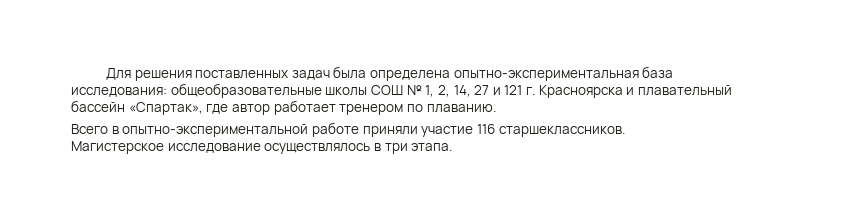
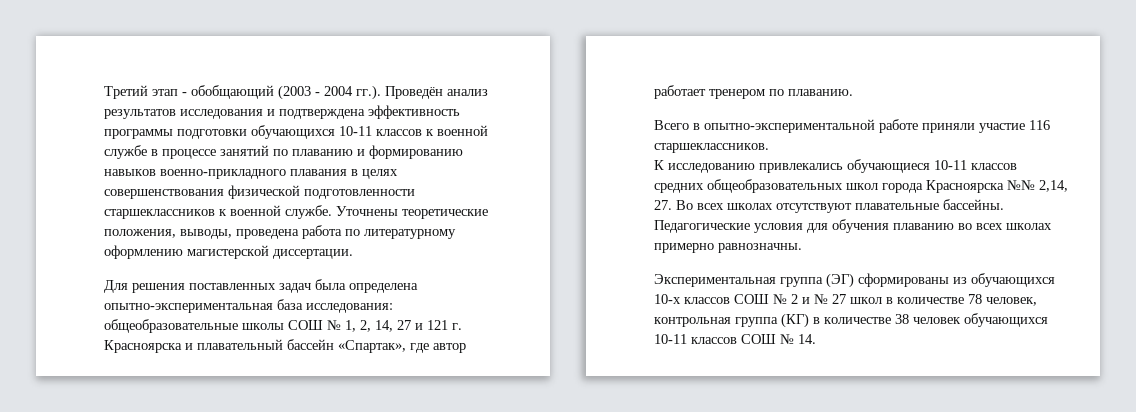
(105, 74) none -> [104,85,488,100] [104,105,460,119] [104,125,488,139] [104,145,463,159] [104,169,398,179] [104,185,415,199] [104,205,488,219] [104,225,456,239] [104,245,353,259] Третий этап - обобщающий (2003 - 2004 гг.). Проведён анализ результатов исследования и подтверждена эффективность программы подготовки обучающихся 10-11 классов к военной службе в процессе занятий по плаванию и формированию навыков военно-прикладного плавания в целях совершенствования физической подготовленности старшеклассников к военной службе. Уточнены теоретические положения, выводы, проведена работа по литературному оформлению магистерской диссертации. //
[71,141,453,154] Магистерское исследование осуществлялось в три этапа. -> [654,159,1017,173] [654,179,1068,193] [654,199,1004,213] [654,219,1052,233] [654,243,802,253] [654,273,1055,288] [654,294,1037,306] [654,313,1048,328] [654,334,816,344] К исследованию привлекались обучающиеся 10-11 классов средних общеобразовательных школ города Красноярска №№ 2,14, 27. Во всех школах отсутствуют плавательные бассейны. Педагогические условия для обучения плаванию во всех школах примерно равнозначны. // Экспериментальная группа (ЭГ) сформированы из обучающихся 10-х классов СОШ № 2 и № 27 школ в количестве 78 человек, контрольная группа (КГ) в количестве 38 человек обучающихся 10-11 классов СОШ № 14.

